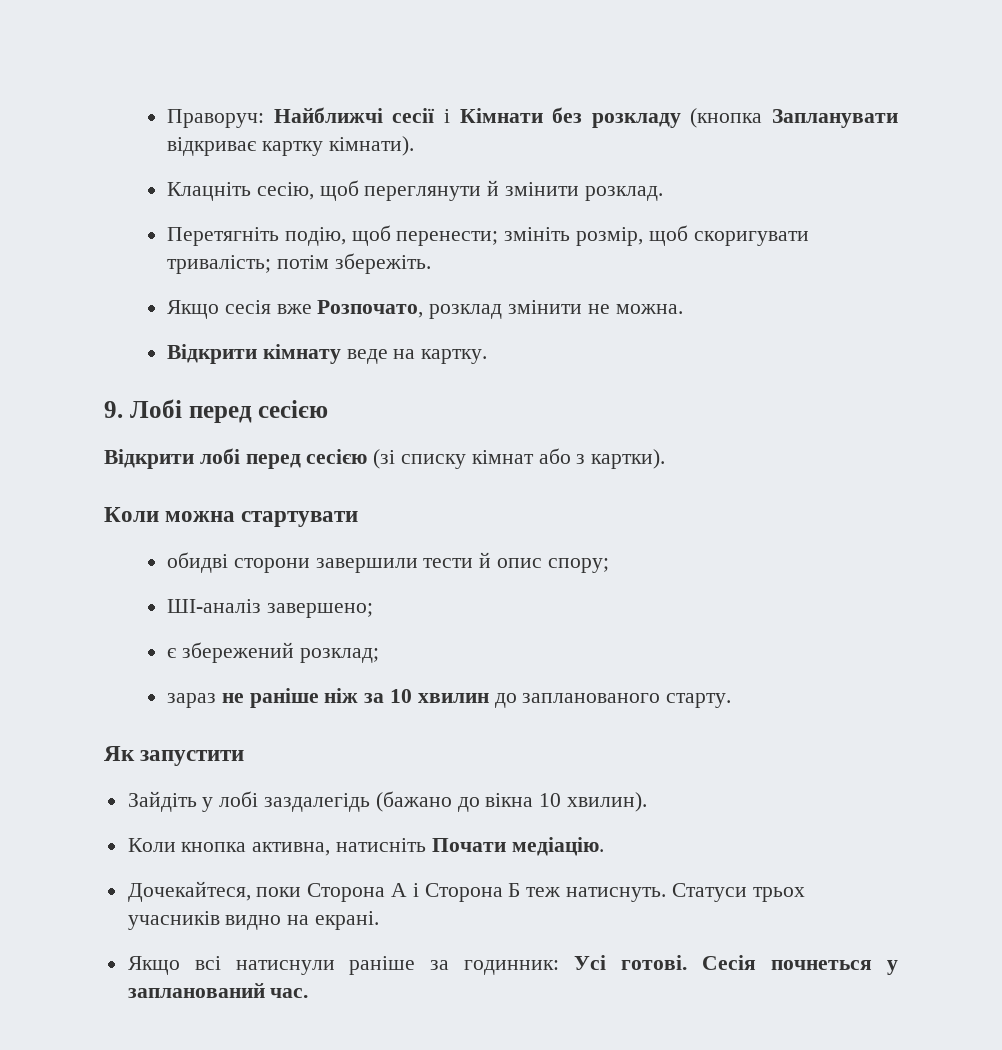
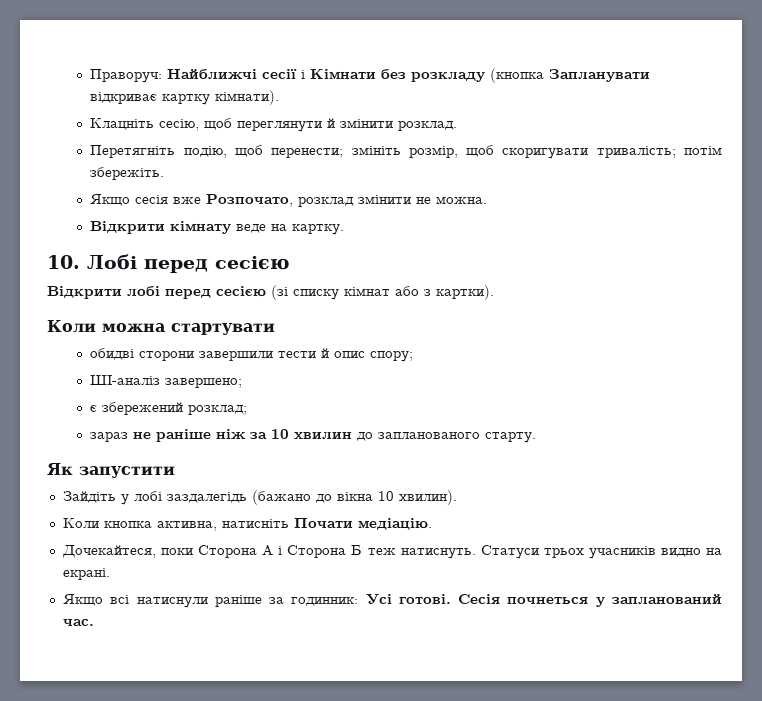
[104,401,123,418] 9. -> [47,255,80,269] 10.

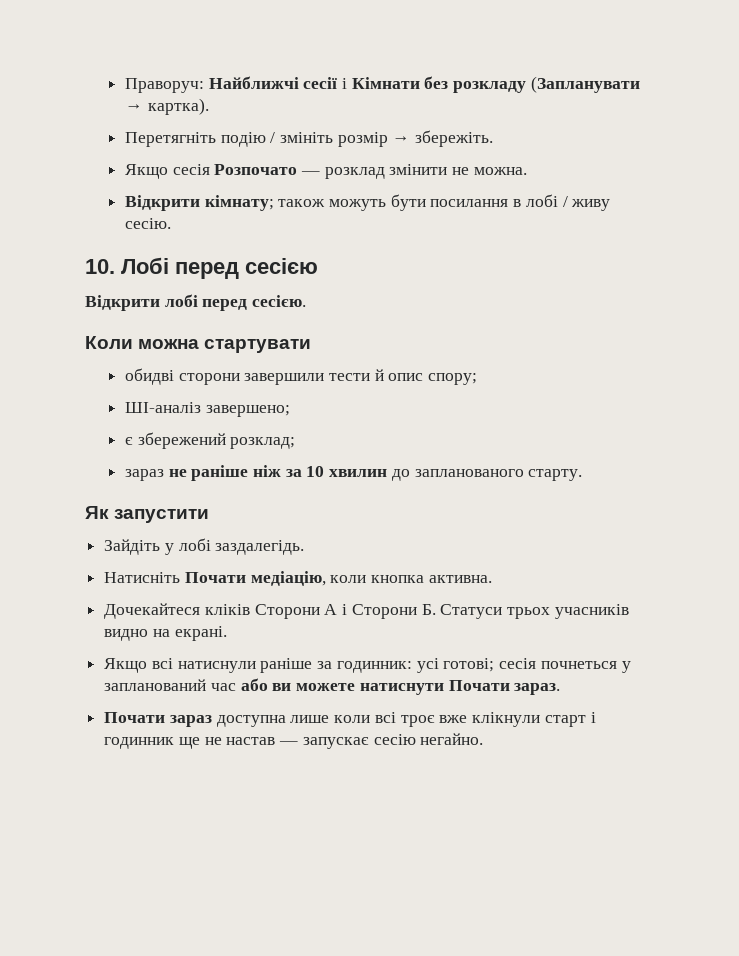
[490,68,651,83] [90,90,280,105] [90,118,458,132] [90,145,722,159] (кнопка Запланувати відкриває картку кімнати). // Клацніть сесію, щоб переглянути й змінити розклад. // Перетягніть подію, щоб перенести; змініть розмір, щоб скоригувати тривалість; потім -> [530,76,640,93] [124,98,209,115] [124,132,411,147] (Запланувати → картка). // Перетягніть подію / змініть розмір →
[173,194,294,207] вже Розпочато, -> [214,164,320,175] Розпочато —
[170,221,345,235] кімнату веде на картку. -> [204,194,611,211] [124,218,171,229] кімнату; також можуть бути посилання в лобі / живу сесію.
[216,285,494,300] сесією (зі списку кімнат або з картки). -> [252,295,307,307] сесією.
[166,490,457,505] [62,518,432,531] [61,545,476,559] заздалегідь (бажано до вікна 10 хвилин). // Коли кнопка активна, натисніть Почати медіацію. // Дочекайтеся, поки Сторона А і Сторона Б теж натиснуть. -> [215,540,305,555] [104,571,492,586] [104,603,436,619] заздалегідь. // Натисніть Почати медіацію, коли кнопка активна. // Дочекайтеся кліків Сторони А і Сторони Б.
[365,594,722,607] [62,619,94,626] Усі готові. Сесія почнеться у запланований час. -> [416,658,631,673] [104,678,561,695] [104,712,596,727] [104,733,484,749] усі готові; сесія почнеться у запланований час або ви можете натиснути Почати зараз. // Почати зараз доступна лише коли всі троє вже клікнули старт і годинник ще не настав — запускає сесію негайно.

